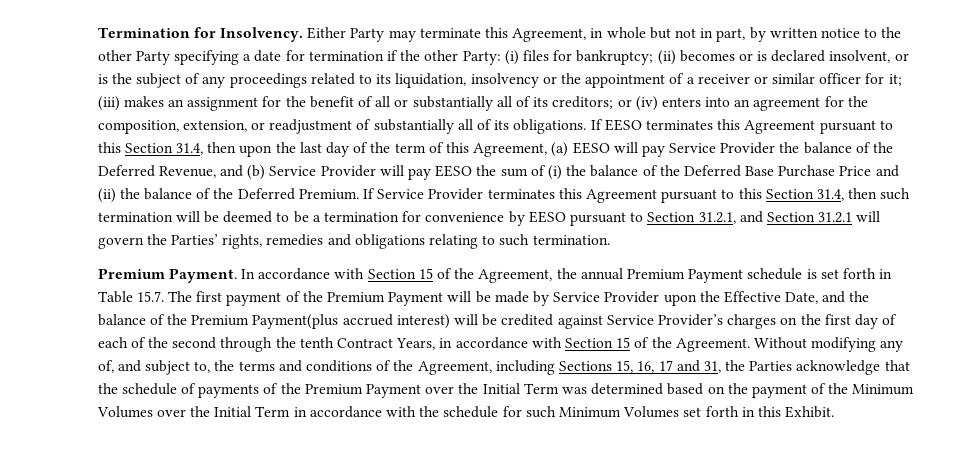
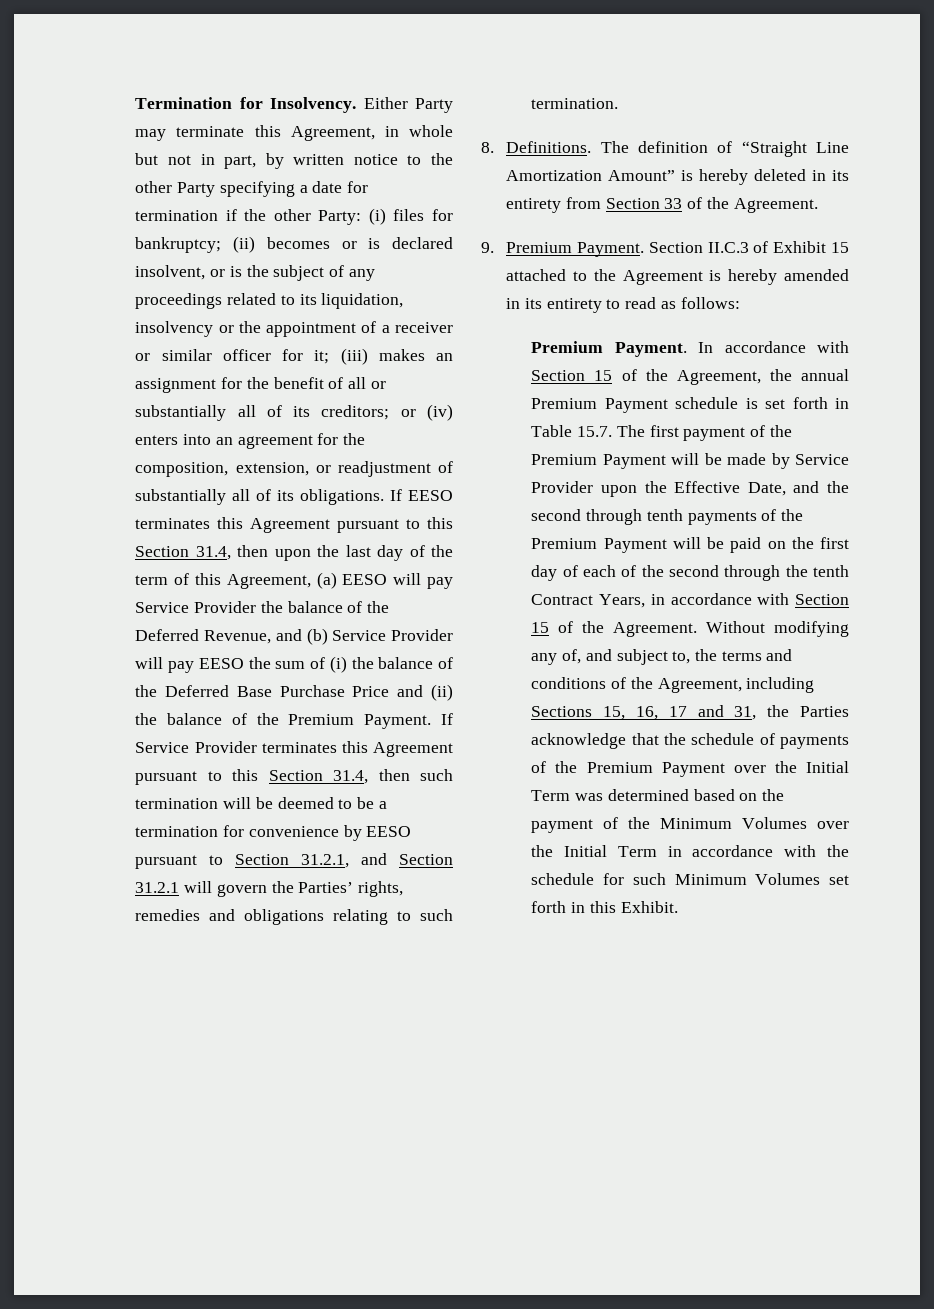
[237,188,359,200] Deferred Premium. -> [288,714,432,729] Premium Payment.
(610, 240) none -> [481,141,849,157] [506,169,849,185] [506,197,818,213] [481,241,849,257] [506,269,849,285] [506,297,740,313] // 8. Definitions. The definition of “Straight Line Amortization Amount” is hereby deleted in its entirety from Section 33 of the Agreement. // 9. Premium Payment. Section II.C.3 of Exhibit 15 attached to the Agreement is hereby amended in its entirety to read as follows:
[97,314,777,329] balance of the Premium Payment(plus accrued interest) will be credited against Service Provider’s charges -> [531,509,803,525] [531,537,762,553] second through tenth payments of the Premium Payment will be paid

